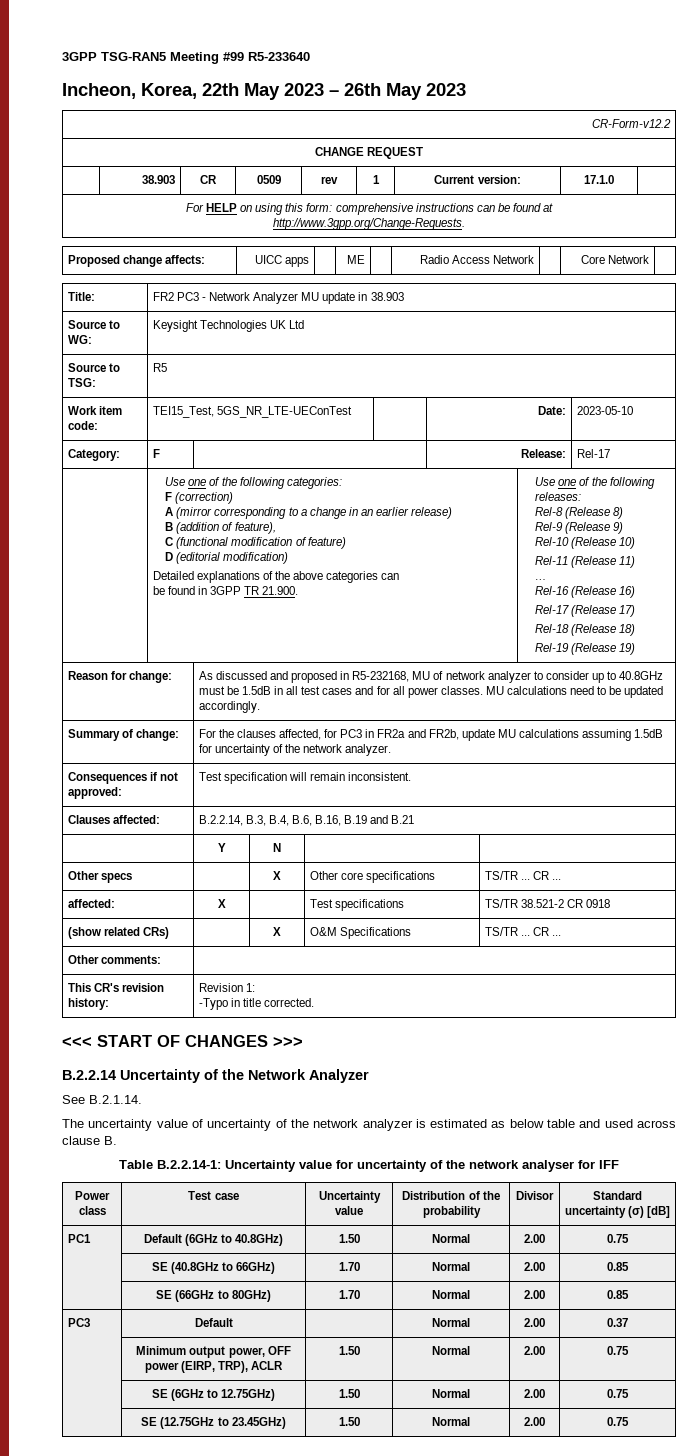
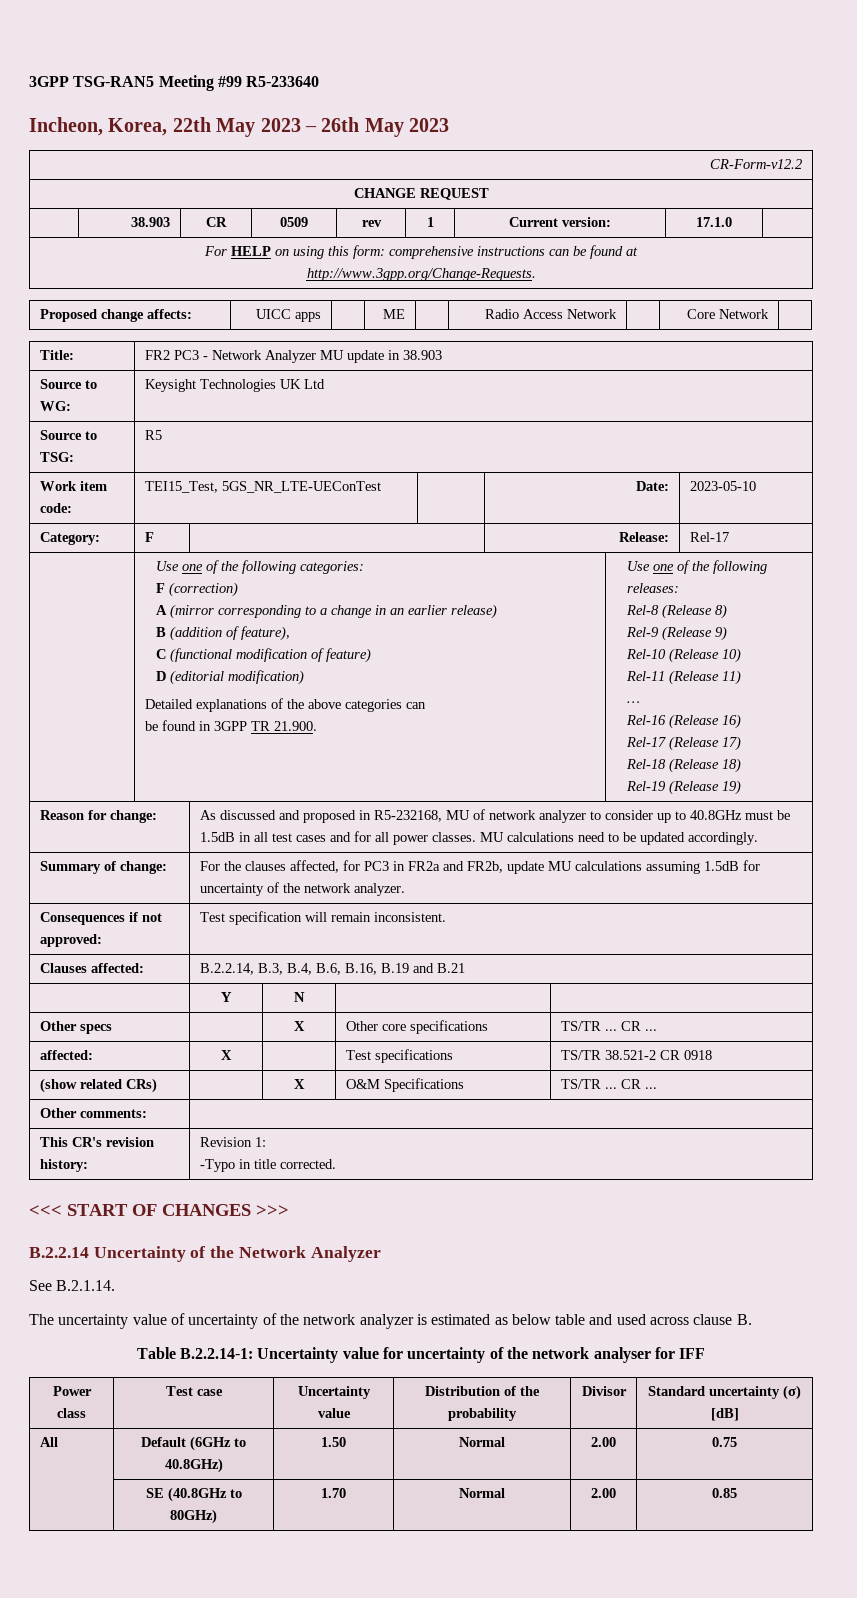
[67,1234,91,1243] PC1 -> [39,1437,58,1447] All
[236,1262,276,1274] [338,1262,360,1271] [432,1262,470,1271] [524,1262,545,1271] [607,1262,629,1271] [156,1290,229,1302] 66GHz) | 1.70 | Normal | 2.00 | 0.85 // | SE (66GHz to -> (242, 1493) none
[67,1318,90,1327] [194,1318,233,1327] [432,1318,470,1327] [524,1318,545,1327] [607,1318,628,1327] [136,1346,291,1358] [144,1361,284,1373] [338,1346,360,1355] [432,1346,470,1355] [524,1346,545,1355] [607,1346,629,1355] [151,1389,276,1401] [338,1389,360,1398] [432,1389,470,1398] [524,1389,545,1398] [607,1389,629,1398] [141,1417,286,1429] [338,1417,360,1426] [432,1417,470,1426] [524,1417,545,1426] [607,1417,629,1426] // PC3 | Default | | Normal | 2.00 | 0.37 // | Minimum output power, OFF power (EIRP, TRP), ACLR | 1.50 | Normal | 2.00 | 0.75 // | SE (6GHz to 12.75GHz) | 1.50 | Normal | 2.00 | 0.75 // | SE (12.75GHz to 23.45GHz) | 1.50 | Normal | 2.00 | 0.75 -> (737, 1493) none

